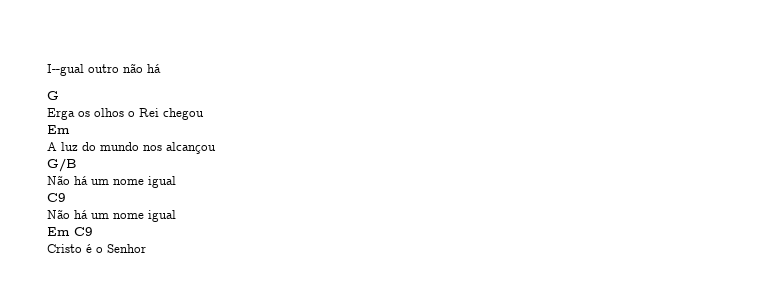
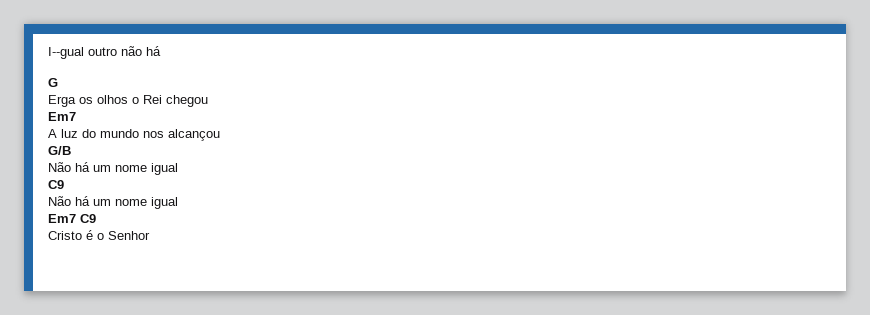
[47,125,70,134] Em -> [48,112,76,121] Em7
[47,227,70,236] Em -> [48,214,76,223] Em7

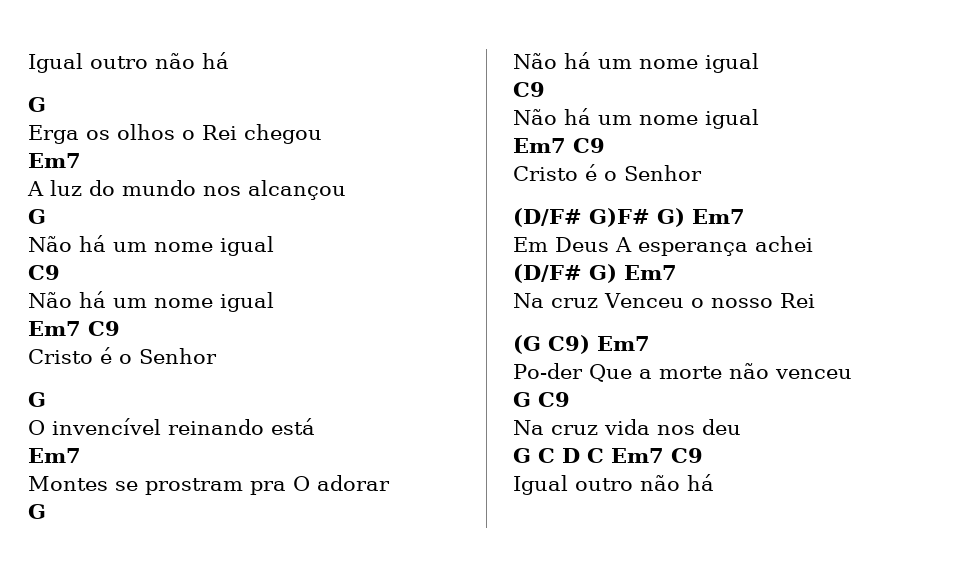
[48,47,84,59] I--gual -> [28,53,83,73] Igual
[48,146,71,155] G/B -> [28,209,46,224] G
(150, 235) none -> [28,392,46,407] [28,418,315,435] [28,448,81,463] [28,475,390,495] [28,504,46,519] [513,52,759,73] [513,82,545,97] [513,108,759,129] [513,138,605,153] [513,164,702,181] [513,208,745,227] [513,236,813,256] [513,264,677,283] [513,293,815,308] [513,335,650,354] [513,363,852,382] [513,392,570,407] [513,419,741,435] [513,448,703,463] [513,474,714,495] // G // O invencível reinando está // Em7 // Montes se prostram pra O adorar // G // Não há um nome igual // C9 // Não há um nome igual // Em7 C9 // Cristo é o Senhor // (D/F# G)F# G) Em7 // Em Deus A esperança achei // (D/F# G) Em7 // Na cruz Venceu o nosso Rei // (G C9) Em7 // Po-der Que a morte não venceu // G C9 // Na cruz vida nos deu // G C D C Em7 C9 // Igual outro não há

